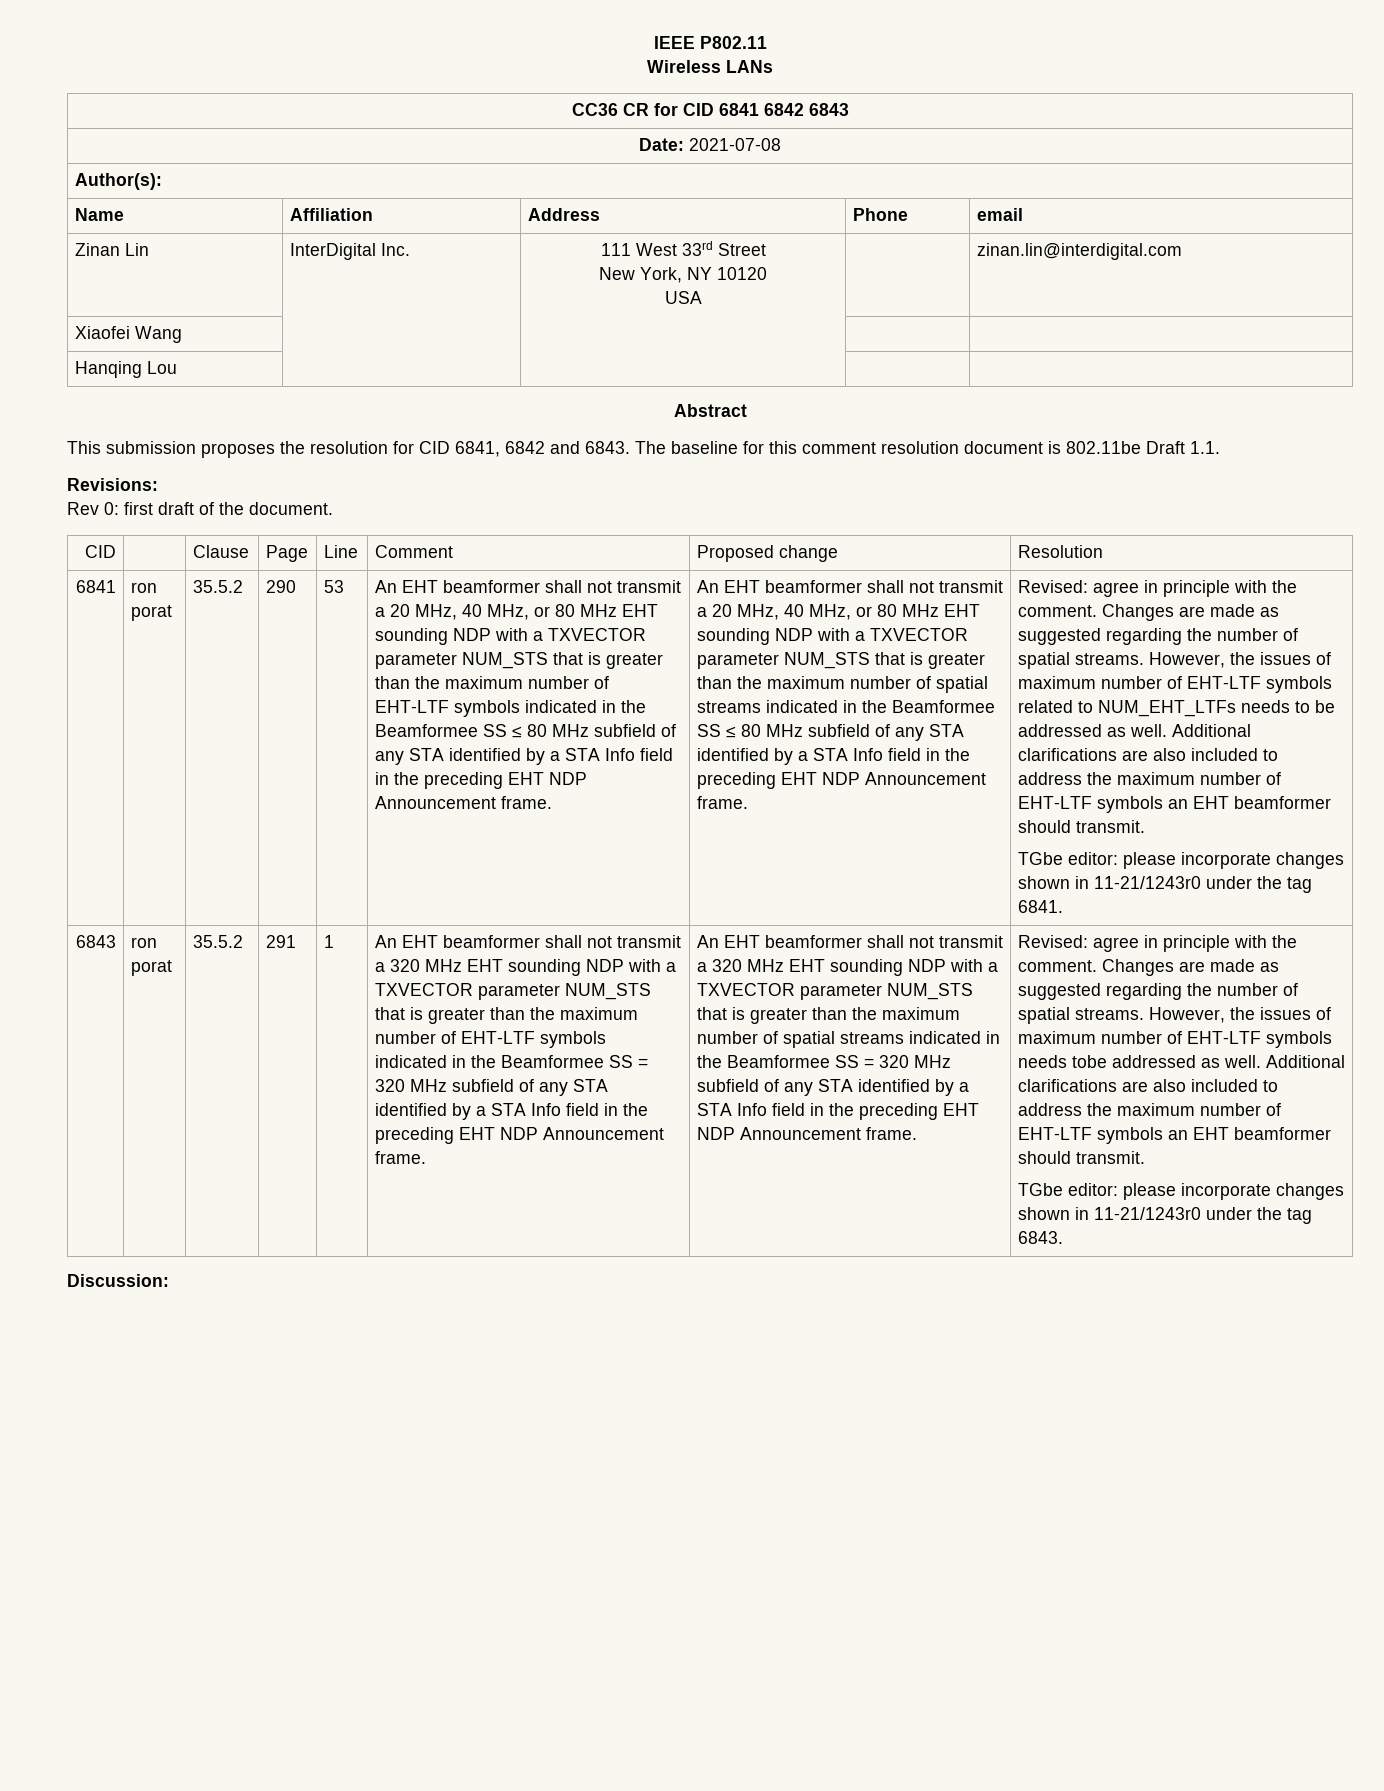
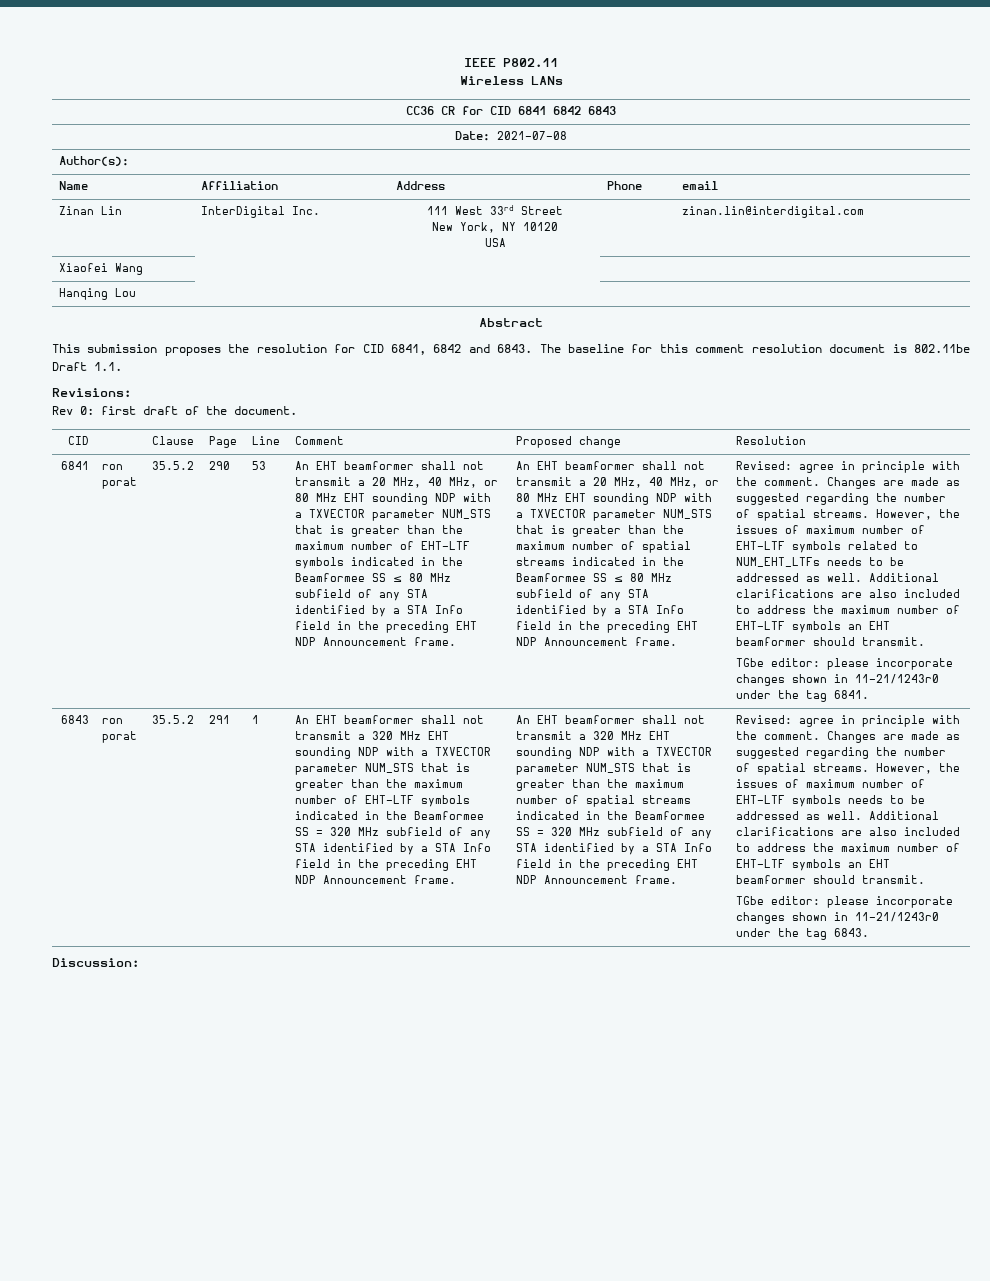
[1071,1055,1107,1068] tobe -> [890,795,926,804] to be

